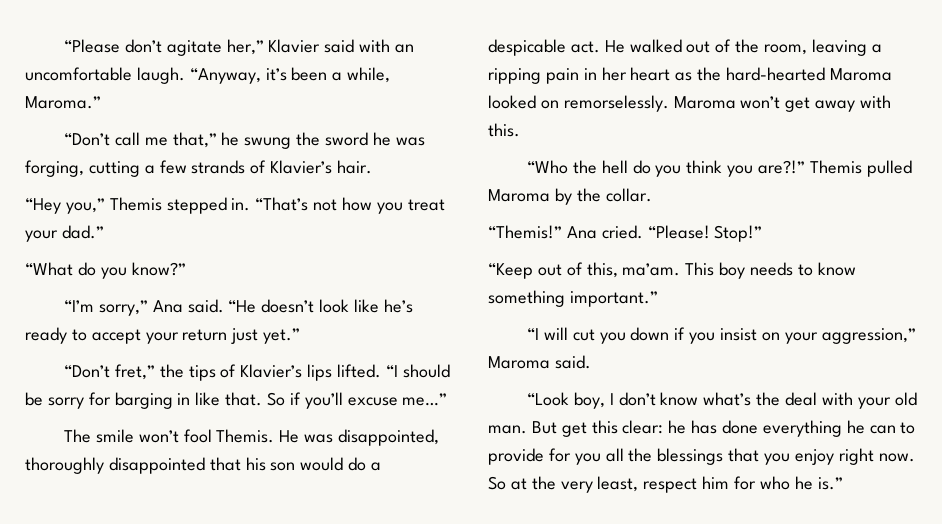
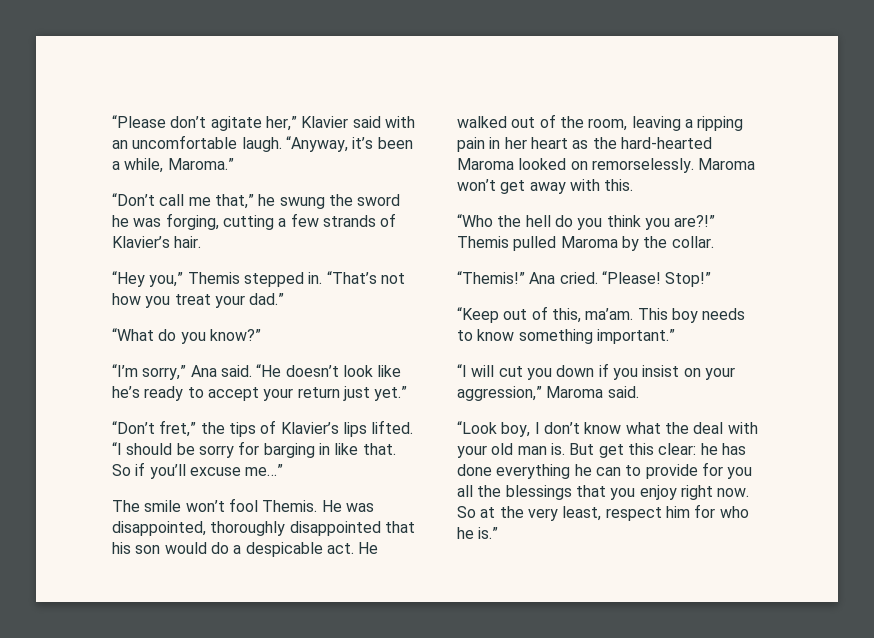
[703,392,752,406] what’s -> [625,422,661,434] what
[488,425,527,434] man. -> [517,443,565,455] man is.

